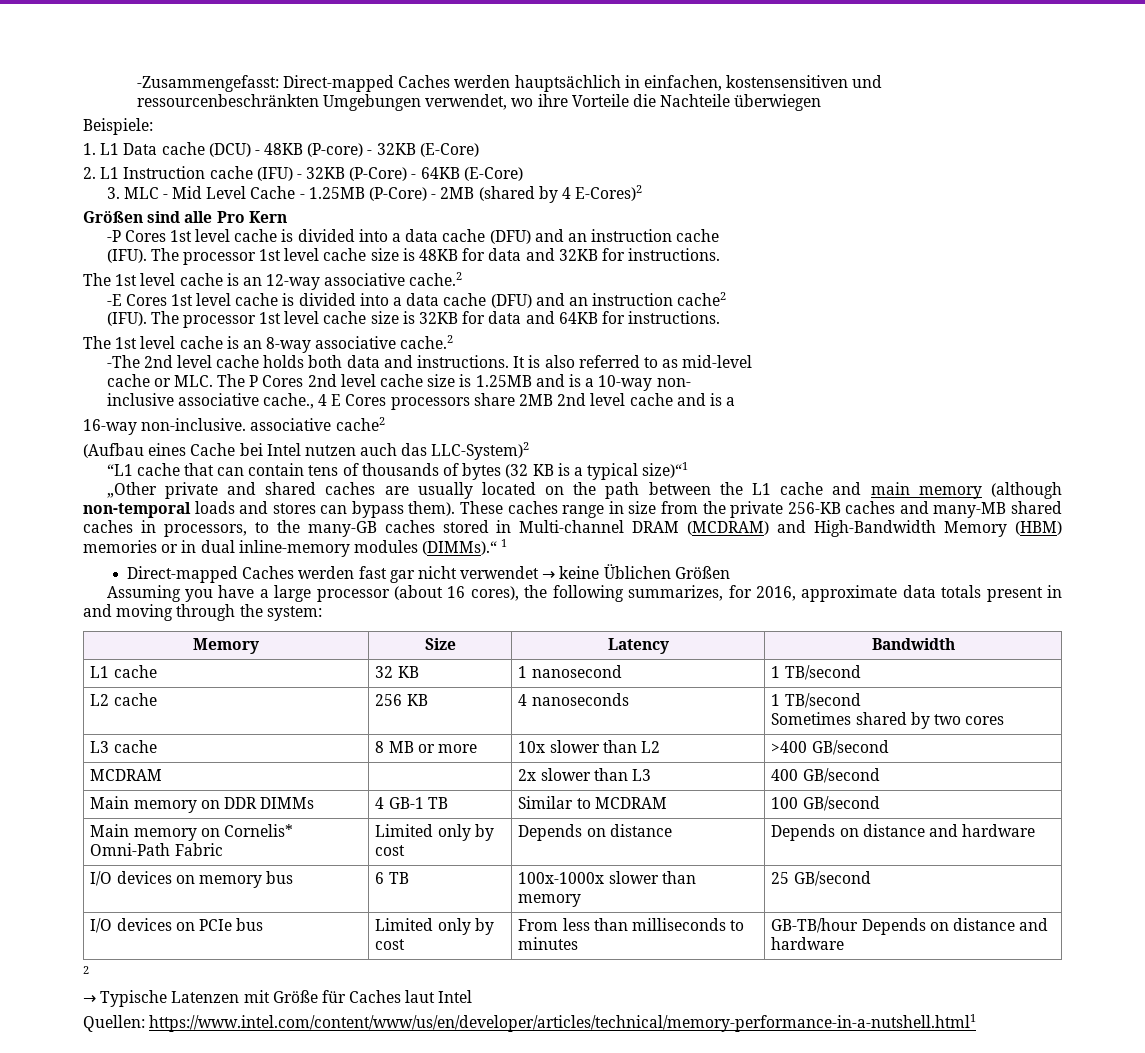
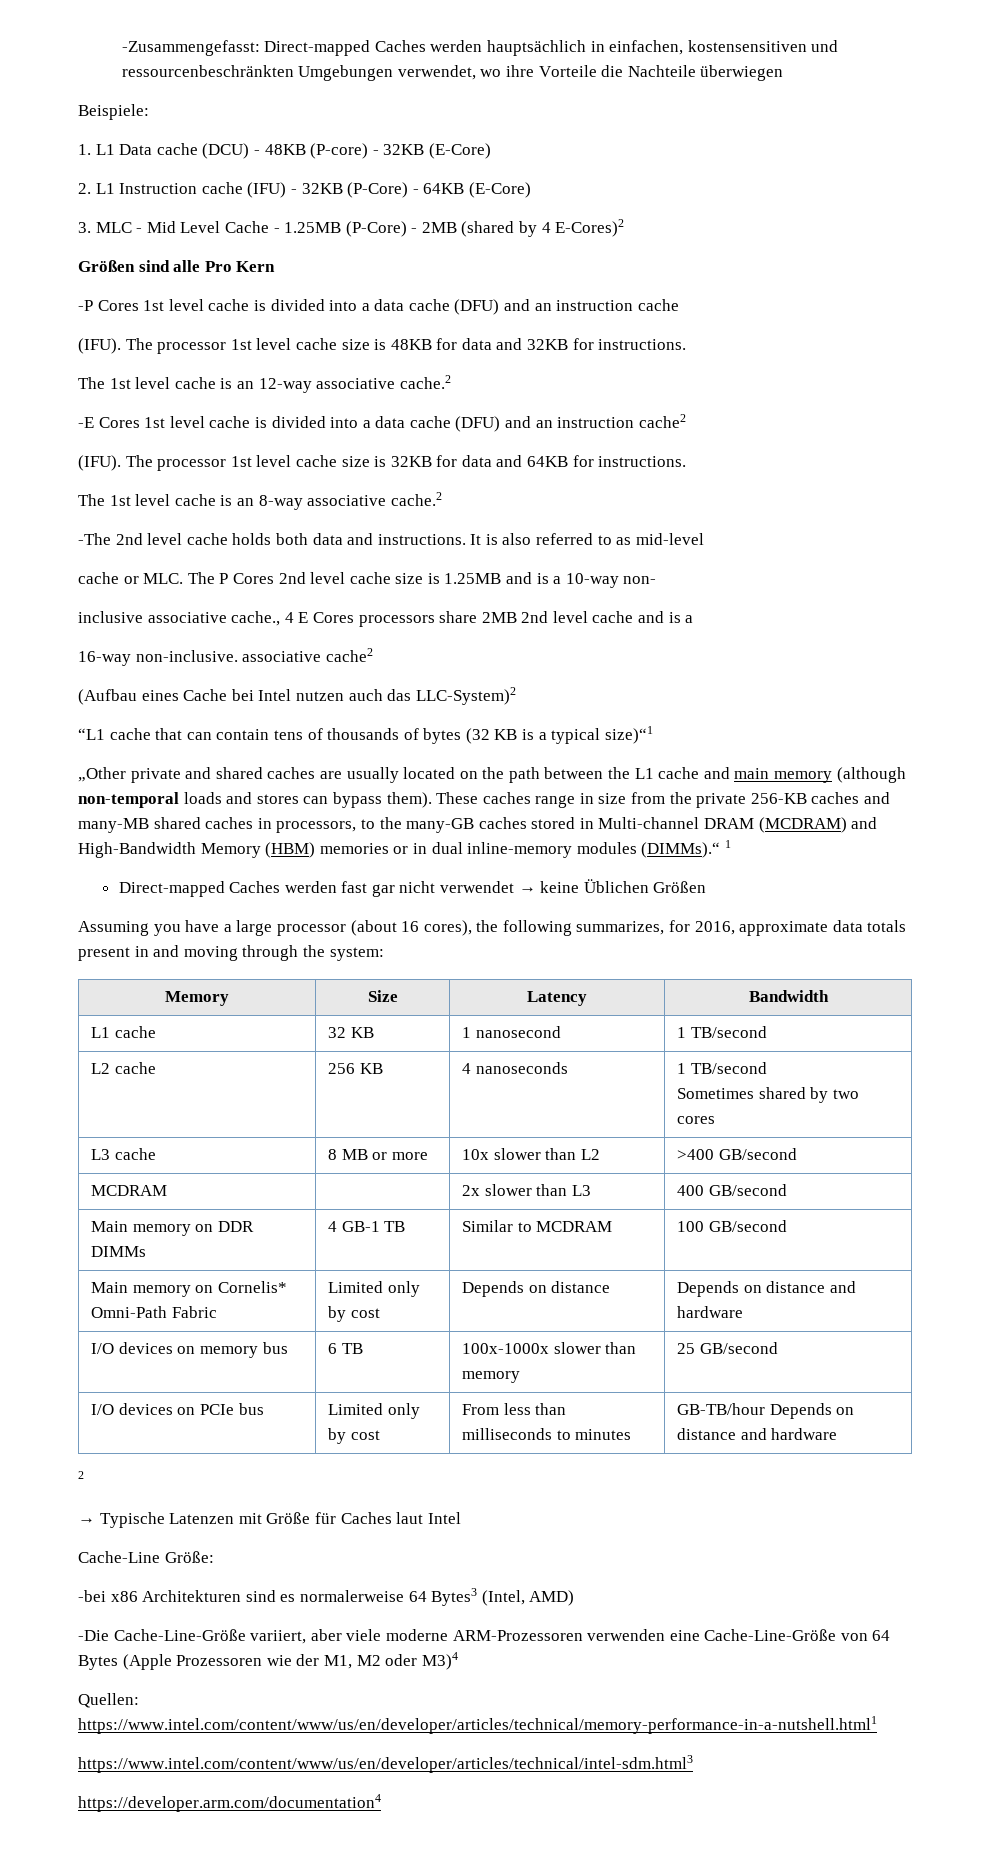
(473, 996) none -> [78,1551,214,1563] [78,1588,575,1606] [78,1629,891,1644] [78,1652,458,1670] // Cache-Line Größe: // -bei x86 Architekturen sind es normalerweise 64 Bytes3 (Intel, AMD) // -Die Cache-Line-Größe variiert, aber viele moderne ARM-Prozessoren verwenden eine Cache-Line-Größe von 64 Bytes (Apple Prozessoren wie der M1, M2 oder M3)4
(977, 1023) none -> [78,1755,693,1773] [78,1794,381,1812] // https://www.intel.com/content/www/us/en/developer/articles/technical/intel-sdm.html3 // https://developer.arm.com/documentation4

